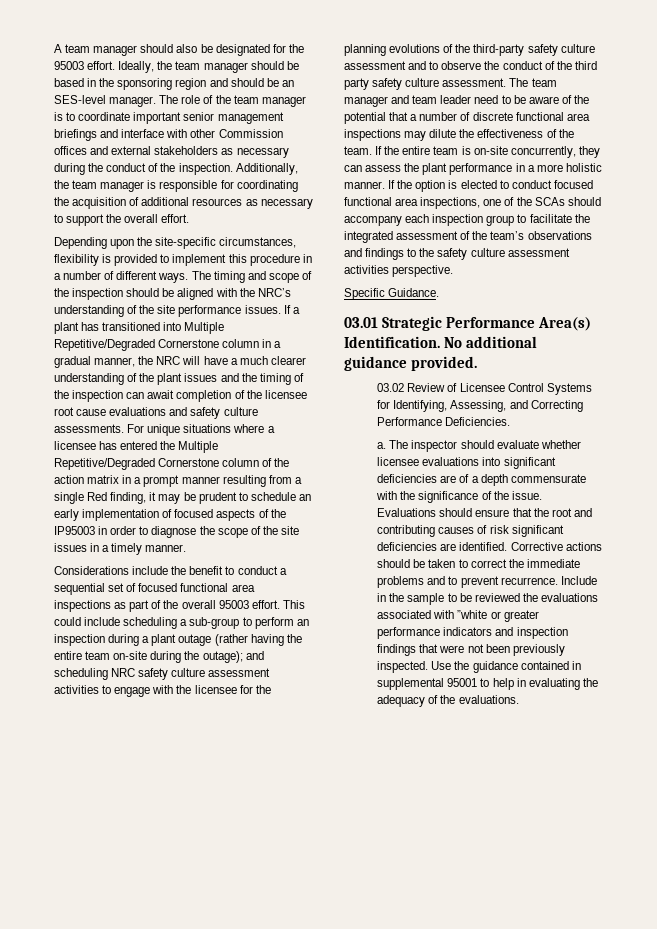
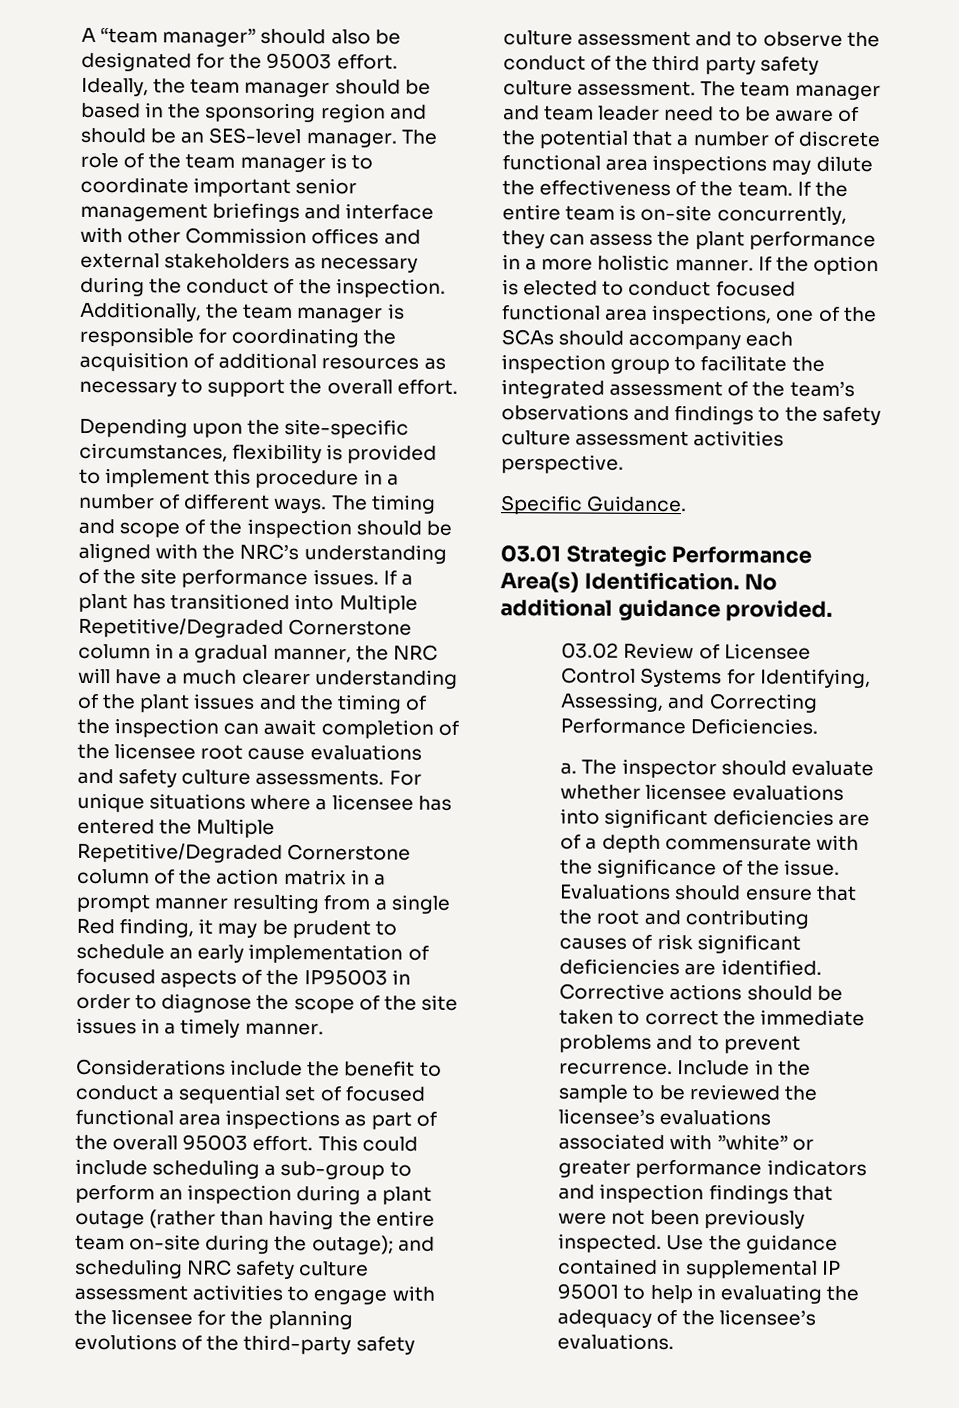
[65,44,138,56] team manager -> [100,27,257,47] “team manager”
(248, 640) none -> [220,1210,265,1226] than
(538, 597) none -> [558,1108,656,1125] licensee’s
[457,610,488,619] ”white -> [716,1134,788,1151] ”white”
(445, 684) none -> [821,1260,841,1275] IP
(456, 699) none -> [718,1309,816,1326] licensee’s

